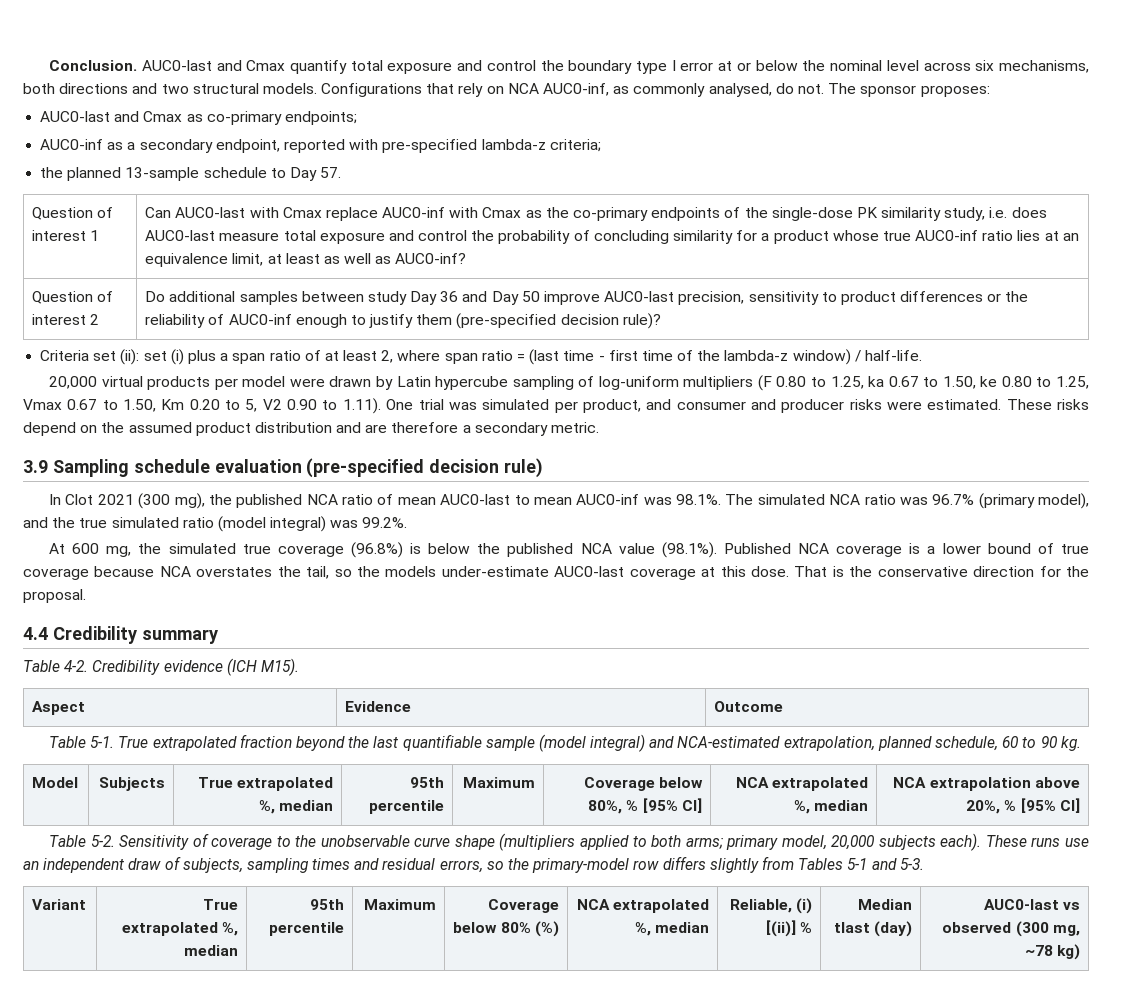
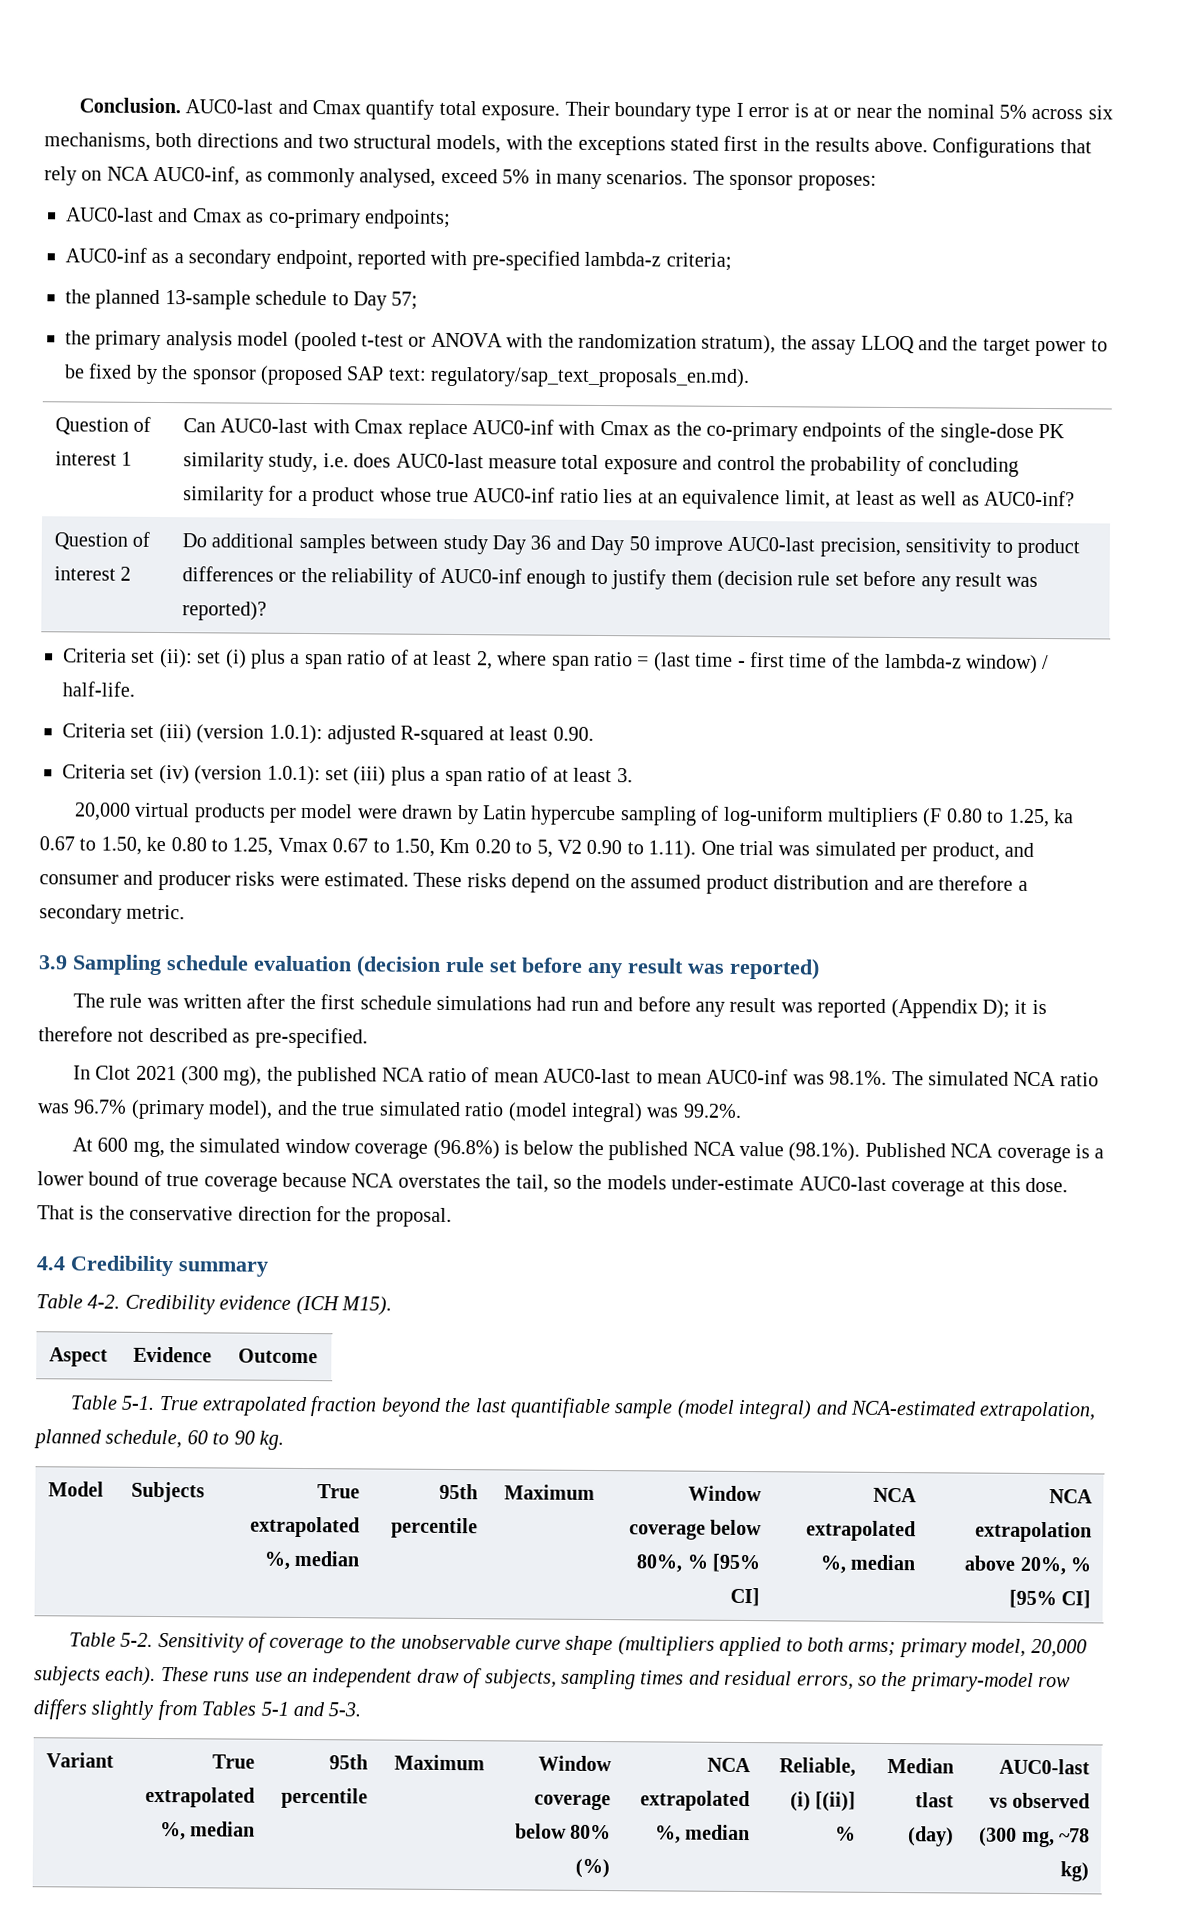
[387,60,564,74] exposure and control the -> [481,101,610,121] exposure. Their
(714, 66) none -> [793,103,809,118] is
[755,60,798,71] below -> [855,107,892,118] near
[886,60,919,71] level -> [999,104,1028,119] 5%
[262,83,317,94] models. -> [436,134,928,156] models, with the exceptions stated first in the results above.
[775,83,824,94] do not. -> [440,168,689,189] exceed 5% in many scenarios.
[320,167,342,178] 57. -> [391,291,419,310] [65,330,1108,357] [64,363,751,389] 57; // the primary analysis model (pooled t-test or ANOVA with the randomization stratum), the assay LLOQ and the target power to be fixed by the sponsor (proposed SAP text: regulatory/sap_text_proposals_en.md).
[456,313,661,329] (pre-specified decision rule)? -> [716,570,1039,592] [181,601,267,621] (decision rule set before any result was reported)?
(923, 355) none -> [62,723,594,746] [62,764,633,787] // Criteria set (iii) (version 1.0.1): adjusted R-squared at least 0.90. // Criteria set (iv) (version 1.0.1): set (iii) plus a span ratio of at least 3.
[306,458,544,478] (pre-specified decision rule) -> [356,955,820,980] [72,993,1047,1019] [38,1026,368,1049] (decision rule set before any result was reported) // The rule was written after the first schedule simulations had run and before any result was reported (Appendix D); it is therefore not described as pre-specified.
[242,544,271,554] true -> [284,1138,351,1154] window
[583,777,655,791] Coverage -> [688,1485,763,1502] [628,1523,706,1540] Window coverage
[487,899,559,913] Coverage -> [538,1755,613,1772] [534,1793,612,1811] Window coverage

